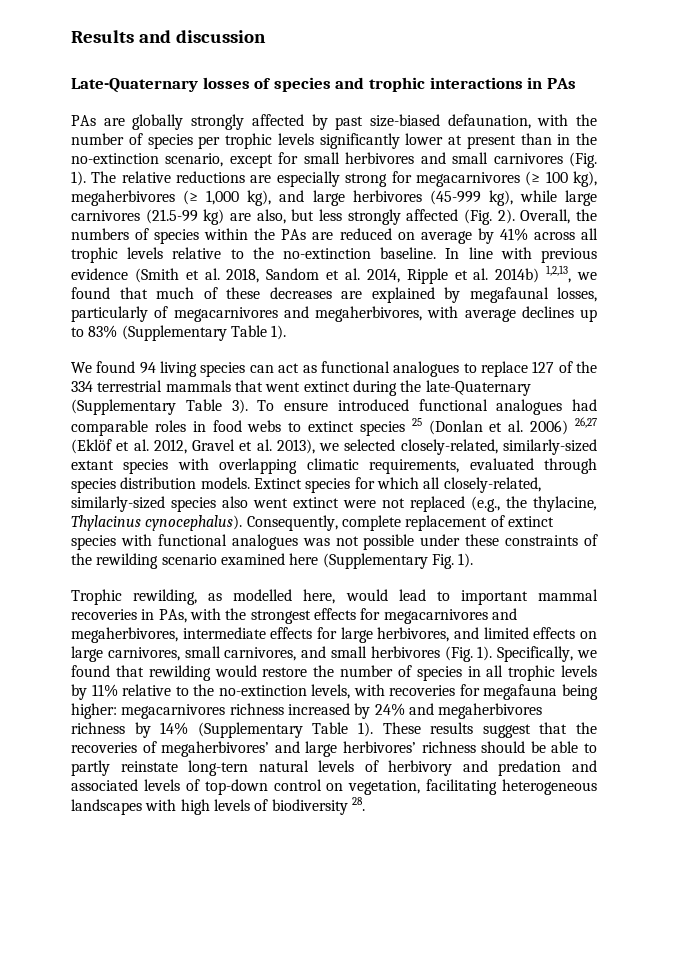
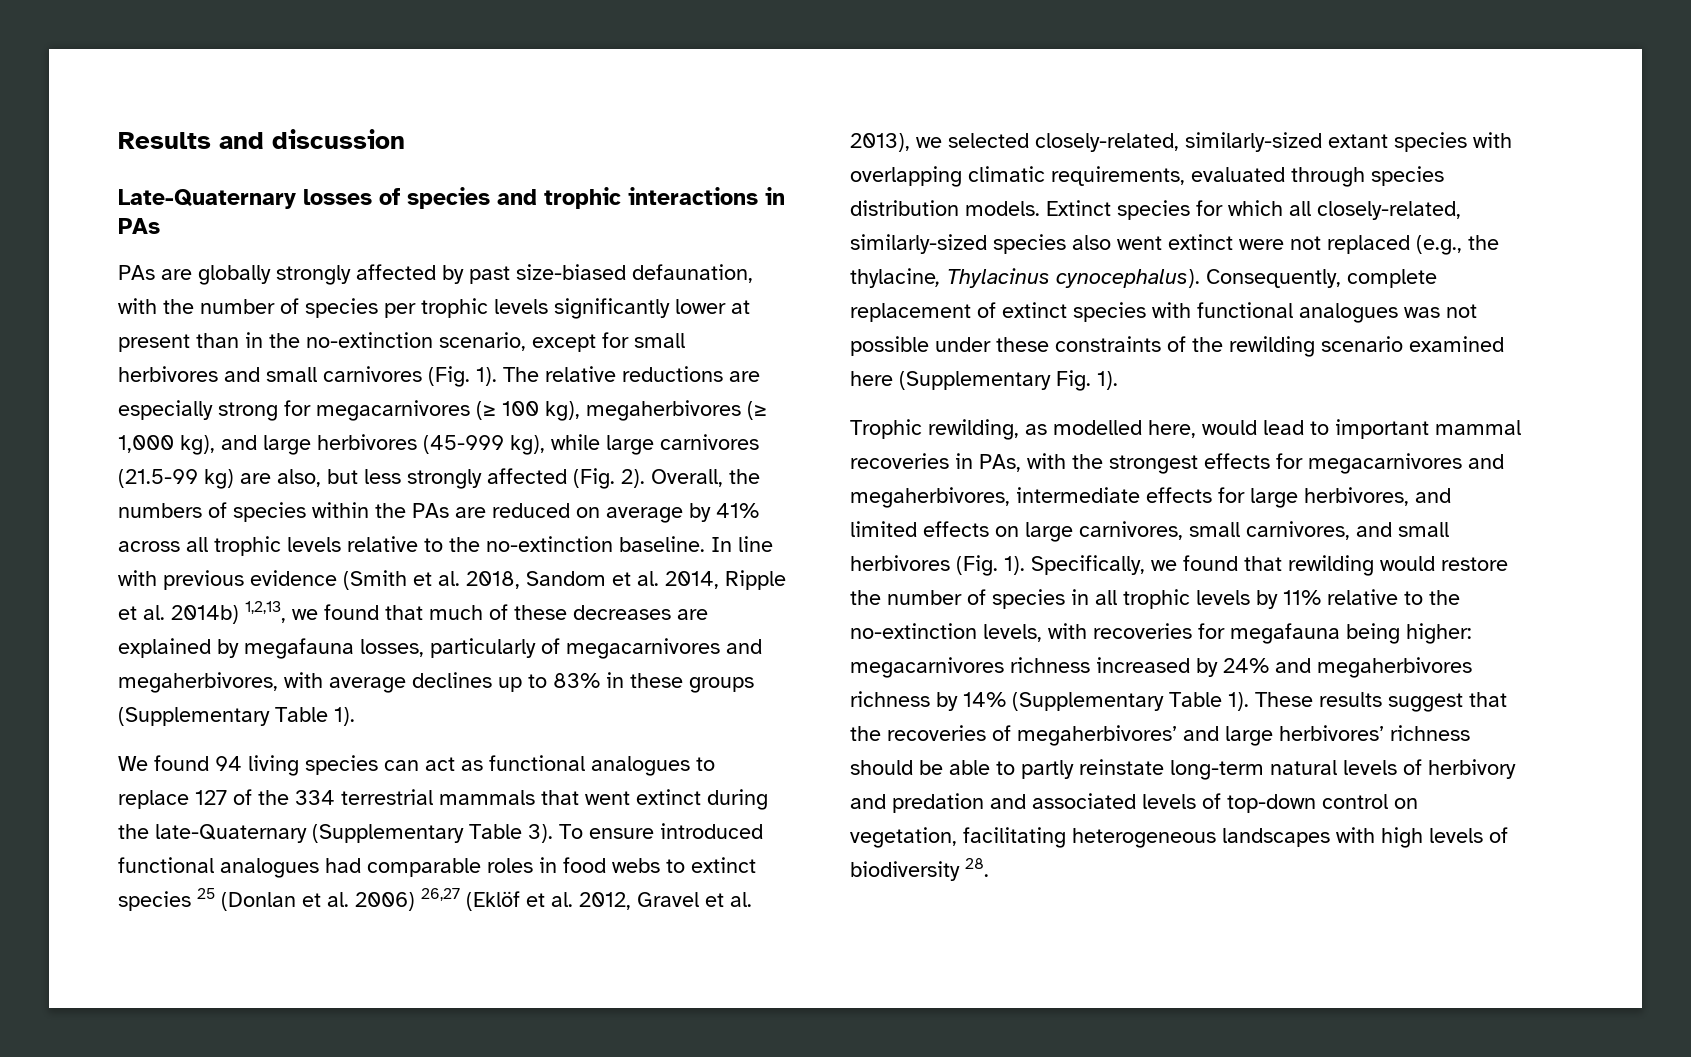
[469,287,549,303] megafaunal -> [244,638,354,659] megafauna
(118, 331) none -> [606,672,754,693] in these groups
[188,760,249,776] long-tern -> [1170,760,1264,780] long-term

